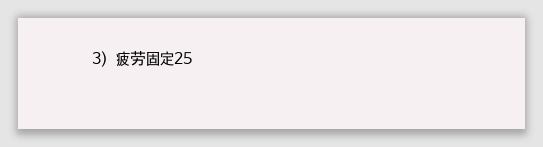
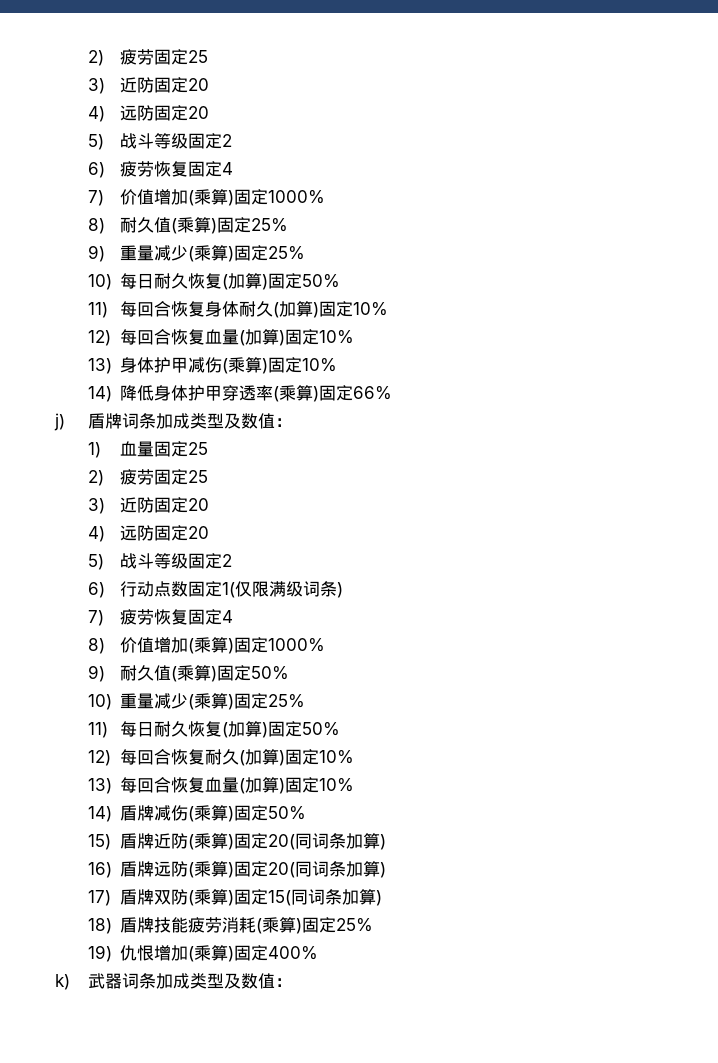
[92,51,193,67] 3)疲劳固定25 -> [87,49,209,66] [87,77,210,94] [87,105,210,122] [87,133,233,150] [87,161,234,178] [87,189,326,206] [87,217,289,234] [87,245,306,262] [87,273,341,290] [87,301,389,318] [87,329,355,346] [87,357,338,374] [87,385,393,402] [54,413,292,431] [87,441,209,458] [87,469,209,486] [87,497,210,514] [87,525,210,542] [87,553,233,570] [87,581,344,598] [87,609,234,626] [87,637,326,654] [87,665,290,682] [87,693,306,710] [87,721,341,738] [87,749,355,766] [87,777,355,794] [87,805,307,822] [87,833,387,850] [87,861,387,878] [87,889,383,906] [87,917,374,934] [87,945,319,962] [55,973,292,990] 2)疲劳固定25 // 3)近防固定20 // 4)远防固定20 // 5)战斗等级固定2 // 6)疲劳恢复固定4 // 7)价值增加(乘算)固定1000% // 8)耐久值(乘算)固定25% // 9)重量减少(乘算)固定25% // 10)每日耐久恢复(加算)固定50% // 11)每回合恢复身体耐久(加算)固定10% // 12)每回合恢复血量(加算)固定10% // 13)身体护甲减伤(乘算)固定10% // 14)降低身体护甲穿透率(乘算)固定66% // j)盾牌词条加成类型及数值： // 1)血量固定25 // 2)疲劳固定25 // 3)近防固定20 // 4)远防固定20 // 5)战斗等级固定2 // 6)行动点数固定1(仅限满级词条) // 7)疲劳恢复固定4 // 8)价值增加(乘算)固定1000% // 9)耐久值(乘算)固定50% // 10)重量减少(乘算)固定25% // 11)每日耐久恢复(加算)固定50% // 12)每回合恢复耐久(加算)固定10% // 13)每回合恢复血量(加算)固定10% // 14)盾牌减伤(乘算)固定50% // 15)盾牌近防(乘算)固定20(同词条加算) // 16)盾牌远防(乘算)固定20(同词条加算) // 17)盾牌双防(乘算)固定15(同词条加算) // 18)盾牌技能疲劳消耗(乘算)固定25% // 19)仇恨增加(乘算)固定400% // k)武器词条加成类型及数值：

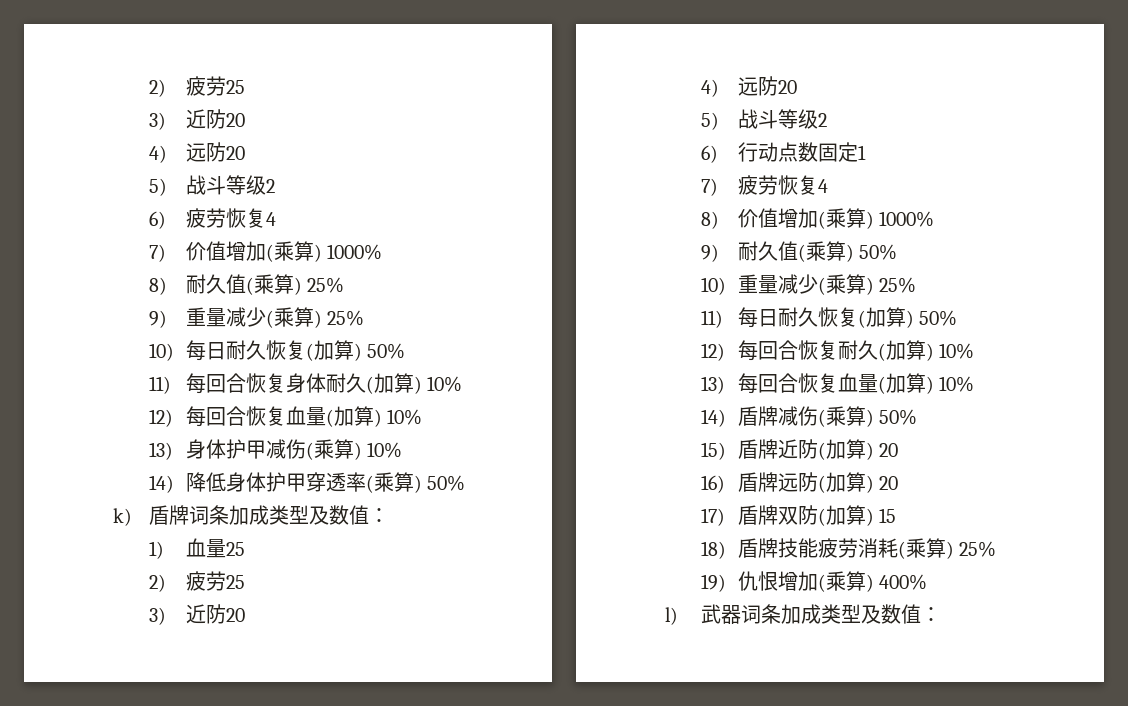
[87,49,209,66] [87,77,210,94] [87,105,210,122] [87,133,223,150] 2)疲劳固定25 // 3)近防固定20 // 4)远防固定20 // 5)战斗等级固定 -> [149,76,245,97] [149,109,245,130] [149,142,245,163] [149,175,266,196] 2)疲劳25 // 3)近防20 // 4)远防20 // 5)战斗等级
[188,161,223,177] 固定 -> (266, 218) none
[234,189,269,205] 固定 -> (322, 253) none
[217,217,252,233] 固定 -> (302, 286) none
[234,245,269,261] 固定 -> (322, 319) none
[268,273,303,289] 固定 -> (362, 352) none
[319,301,354,317] 固定 -> (422, 385) none
[285,329,320,345] 固定 -> (382, 418) none
[268,357,303,373] 固定 -> (362, 451) none
[319,385,393,401] [54,413,66,431] 固定66% // j) -> [426,475,465,491] [112,508,132,526] 50% // k)
[154,441,189,457] 固定 -> (226, 548) none
[154,469,209,485] [87,497,210,514] [87,525,210,542] [87,553,223,570] 固定25 // 3)近防固定20 // 4)远防固定20 // 5)战斗等级固定 -> [225,575,245,589] [149,604,245,625] [701,76,797,97] [701,109,818,130] 25 // 3)近防20 // 4)远防20 // 5)战斗等级
[222,581,344,598] 1(仅限满级词条) -> [857,145,866,160] 1
[188,609,223,625] 固定 -> (818, 185) none
[234,637,269,653] 固定 -> (874, 220) none
[217,665,252,681] 固定 -> (854, 253) none
[234,693,269,709] 固定 -> (874, 286) none
[268,721,303,737] 固定 -> (914, 319) none
[285,749,320,765] 固定 -> (934, 352) none
[285,777,320,793] 固定 -> (934, 385) none
[234,805,269,821] 固定 -> (874, 418) none
[194,833,387,850] 乘算)固定20(同词条加算) -> [825,439,898,460] 加算) 20
[194,861,387,878] 乘算)固定20(同词条加算) -> [825,472,898,493] 加算) 20
[194,889,383,906] 乘算)固定15(同词条加算) -> [825,505,896,526] 加算) 15
[302,917,337,933] 固定 -> (954, 550) none
[234,945,269,961] 固定 -> (874, 583) none
[55,974,71,990] k) -> [664,607,678,625] l)

